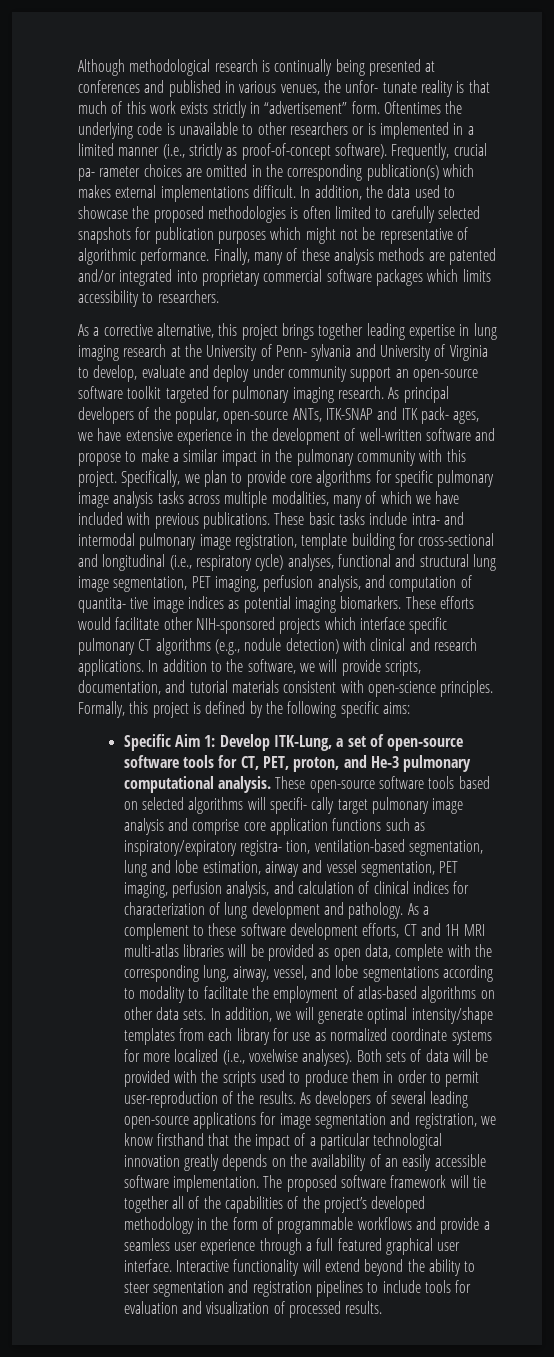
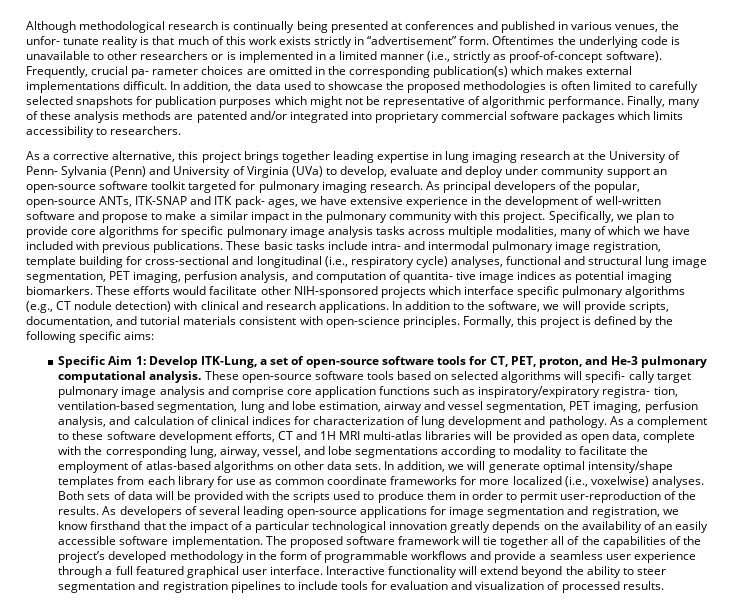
[311,344,352,361] sylvania -> [61,166,147,178] Sylvania (Penn)
(488, 353) none -> [291,166,323,177] (UVa)
[138,639,152,651] CT -> (624, 292) none
(240, 647) none -> [56,301,72,310] CT
[330,1028,492,1045] normalized coordinate systems -> [275,476,458,485] common coordinate frameworks
[249,1049,353,1066] voxelwise analyses). -> [590,476,704,488] voxelwise) analyses.

